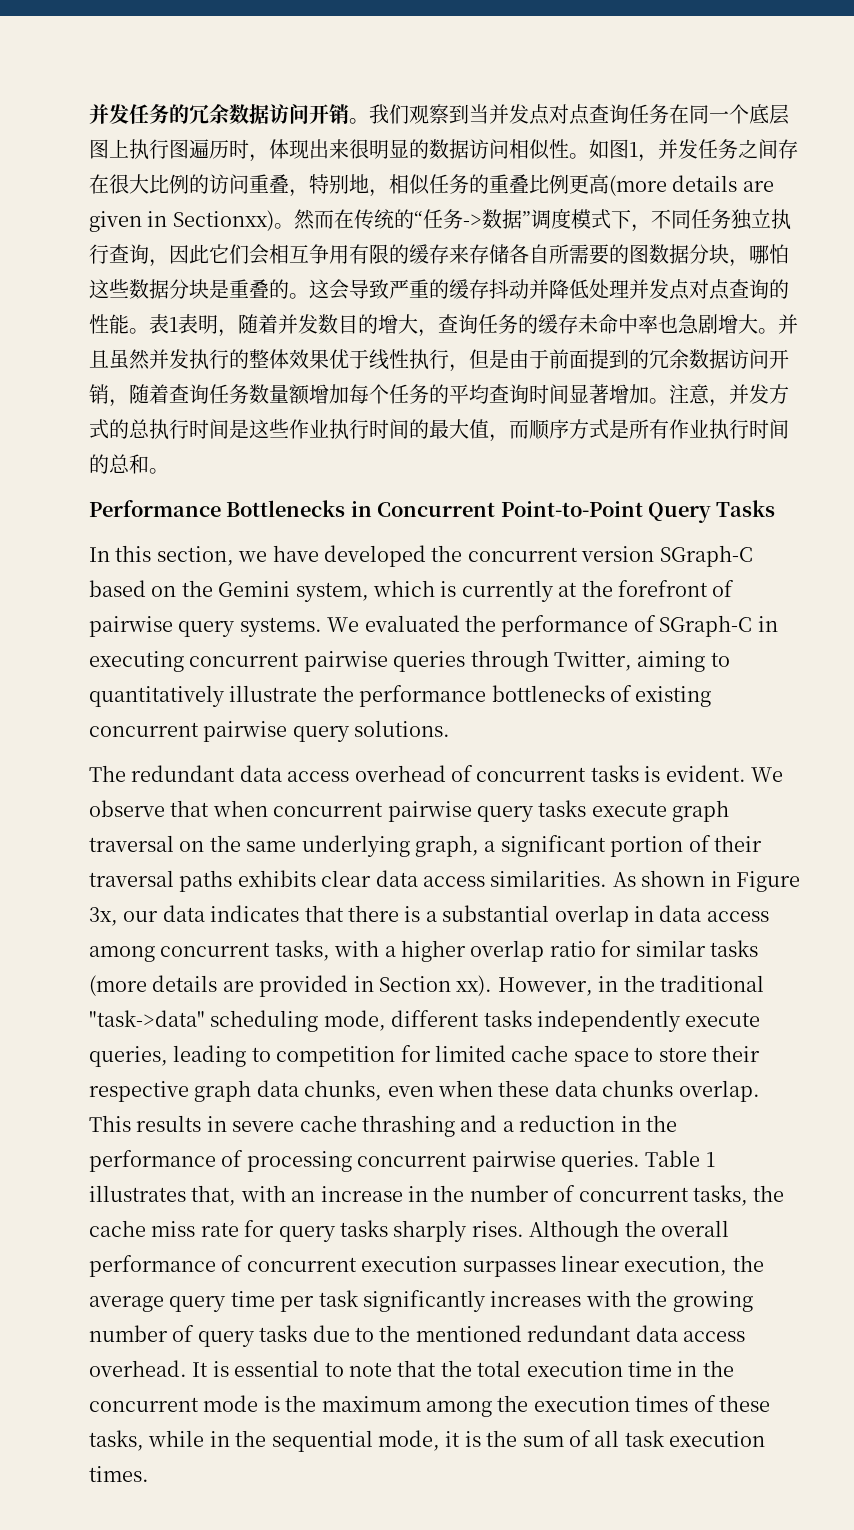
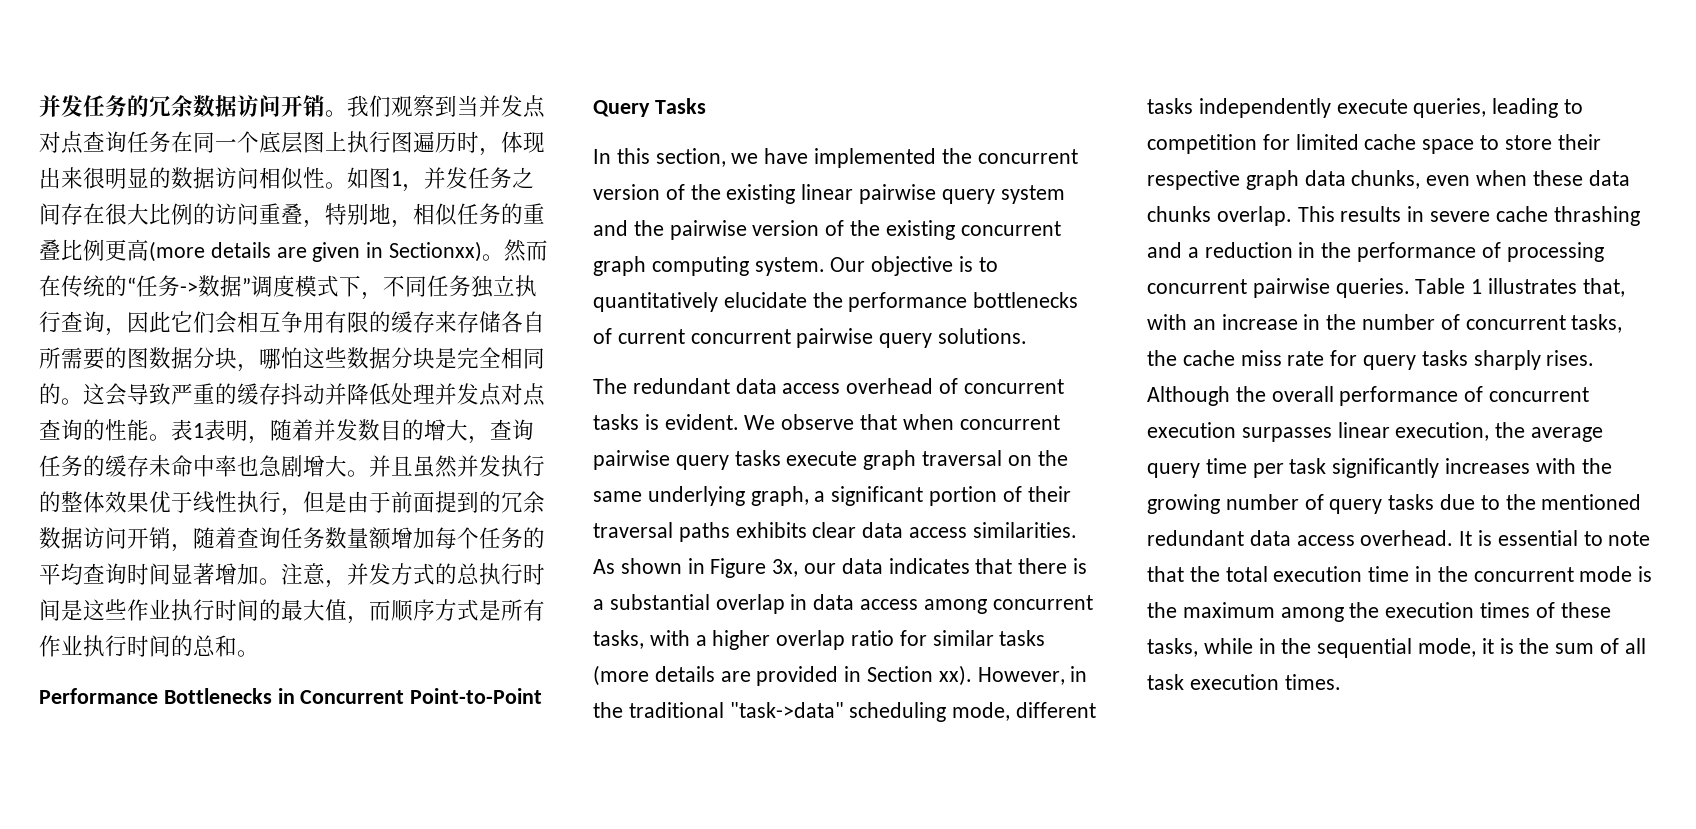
[229,279,269,298] 重叠 -> [457,347,545,369] 完全相同
[324,545,426,567] developed -> [814,148,937,168] implemented
[659,545,753,567] [89,580,735,602] [89,615,778,637] [89,650,706,672] SGraph-C based on the Gemini system, which is currently at the forefront of pairwise query systems. We evaluated the performance of SGraph-C in executing concurrent pairwise queries through Twitter, aiming -> [665,184,1065,204] [593,220,1061,240] [593,256,974,276] of the existing linear pairwise query system and the pairwise version of the existing concurrent graph computing system. Our objective is
[229,685,318,702] illustrate -> [723,292,807,308] elucidate
[635,686,712,707] existing -> [617,329,685,344] current

